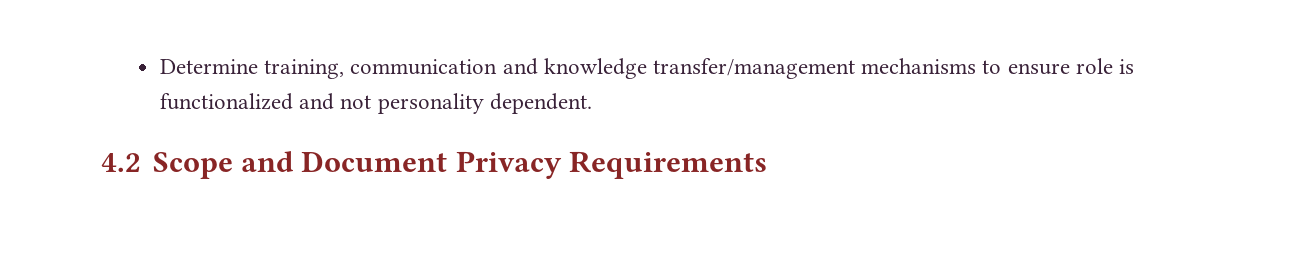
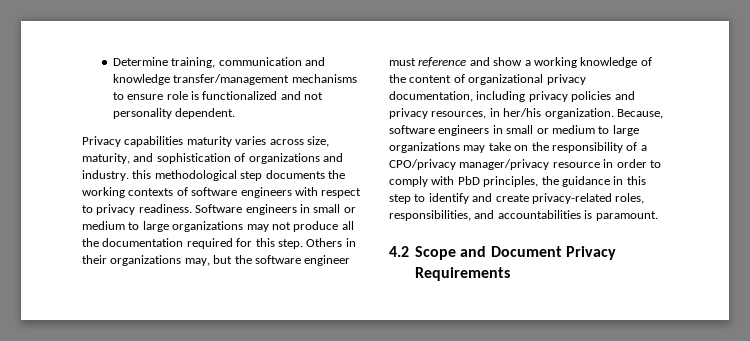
(592, 103) none -> [82,136,329,147] [82,153,343,164] [82,170,345,181] [82,187,362,198] [82,204,356,215] [82,221,354,232] [82,238,356,249] [82,255,351,266] [389,57,652,68] [389,74,586,85] [389,91,635,102] [389,108,663,119] [389,125,639,136] [389,142,647,153] [389,159,661,170] [389,176,646,187] [389,193,645,204] [389,210,658,221] // Privacy capabilities maturity varies across size, maturity, and sophistication of organizations and industry. this methodological step documents the working contexts of software engineers with respect to privacy readiness. Software engineers in small or medium to large organizations may not produce all the documentation required for this step. Others in their organizations may, but the software engineer must reference and show a working knowledge of the content of organizational privacy documentation, including privacy policies and privacy resources, in her/his organization. Because, software engineers in small or medium to large organizations may take on the responsibility of a CPO/privacy manager/privacy resource in order to comply with PbD principles, the guidance in this step to identify and create privacy-related roles, responsibilities, and accountabilities is paramount.

